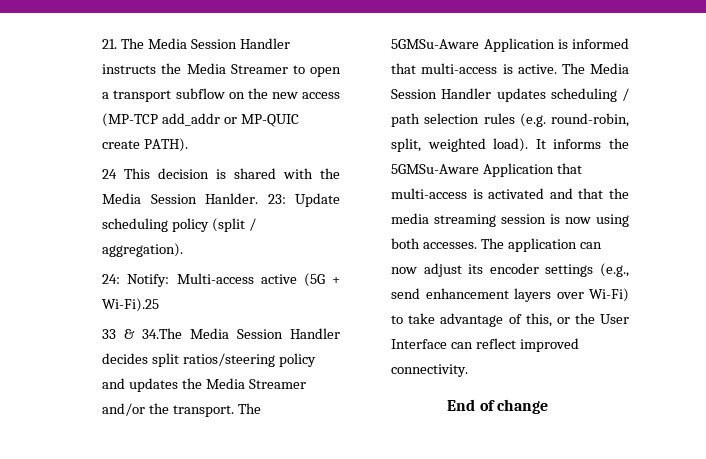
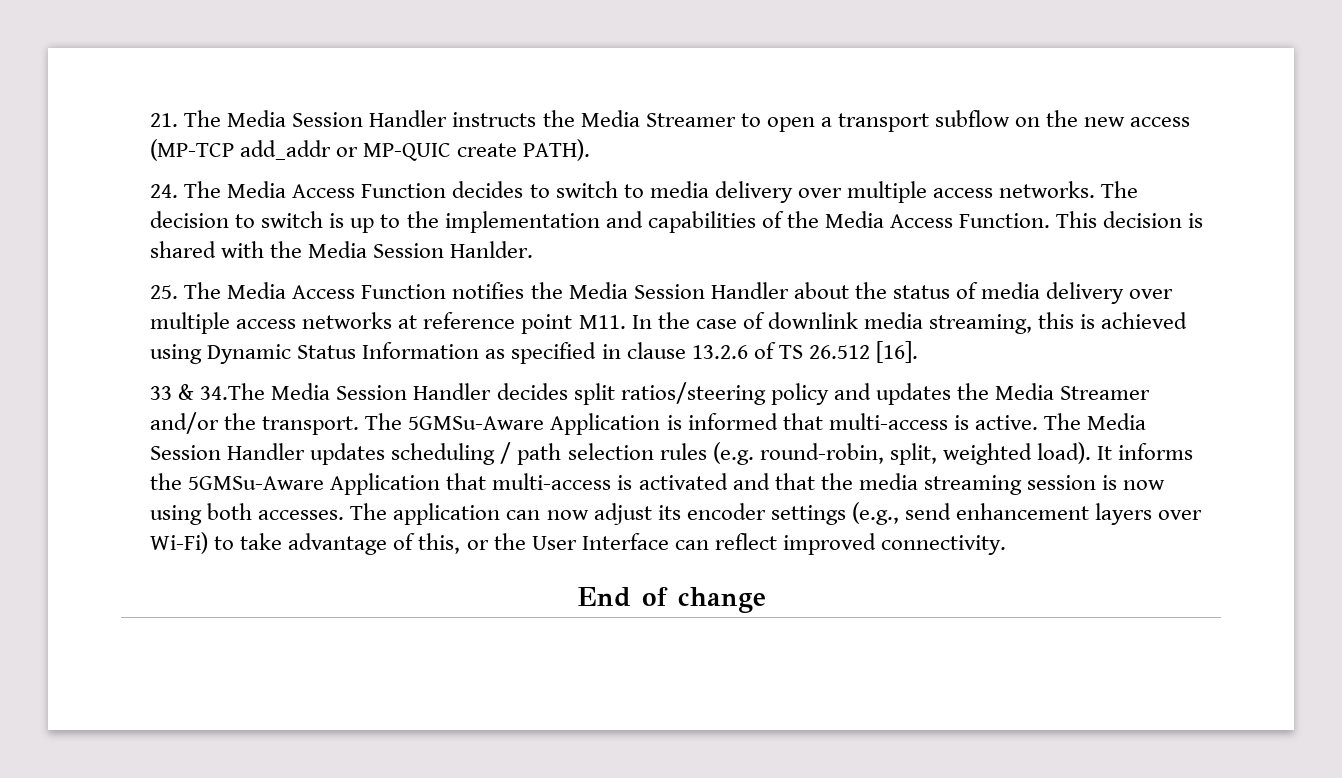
[102,169,118,179] 24 -> [150,181,1139,203] [150,211,1051,233] 24. The Media Access Function decides to switch to media delivery over multiple access networks. The decision to switch is up to the implementation and capabilities of the Media Access Function.
[267,193,340,207] [102,218,257,232] [102,243,184,257] [102,273,340,287] [102,298,160,312] 23: Update scheduling policy (split / aggregation). // 24: Notify: Multi-access active (5G + Wi-Fi).25 -> [150,282,1174,304] [150,312,1188,334] [150,341,918,364] // 25. The Media Access Function notifies the Media Session Handler about the status of media delivery over multiple access networks at reference point M11. In the case of downlink media streaming, this is achieved using Dynamic Status Information as specified in clause 13.2.6 of TS 26.512 [16].

